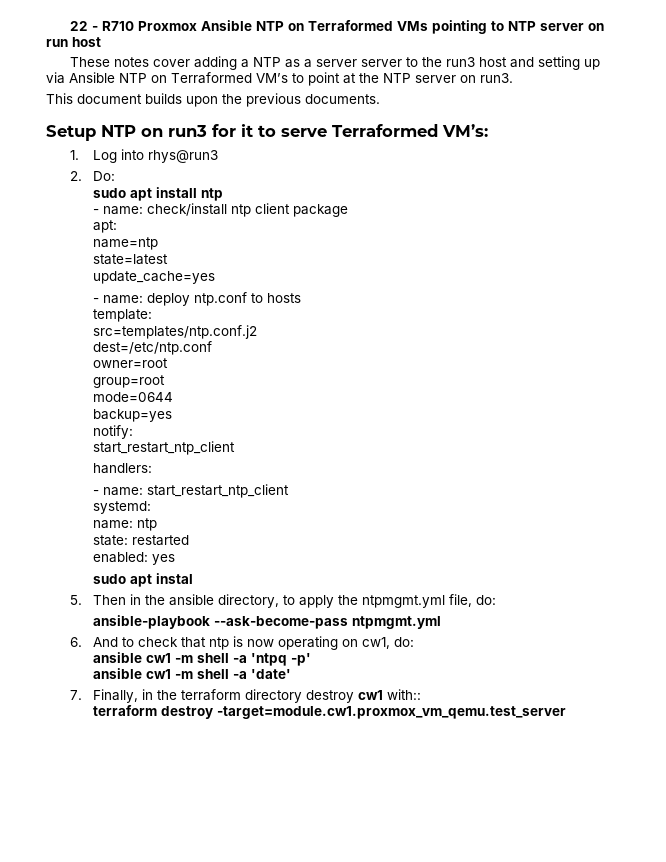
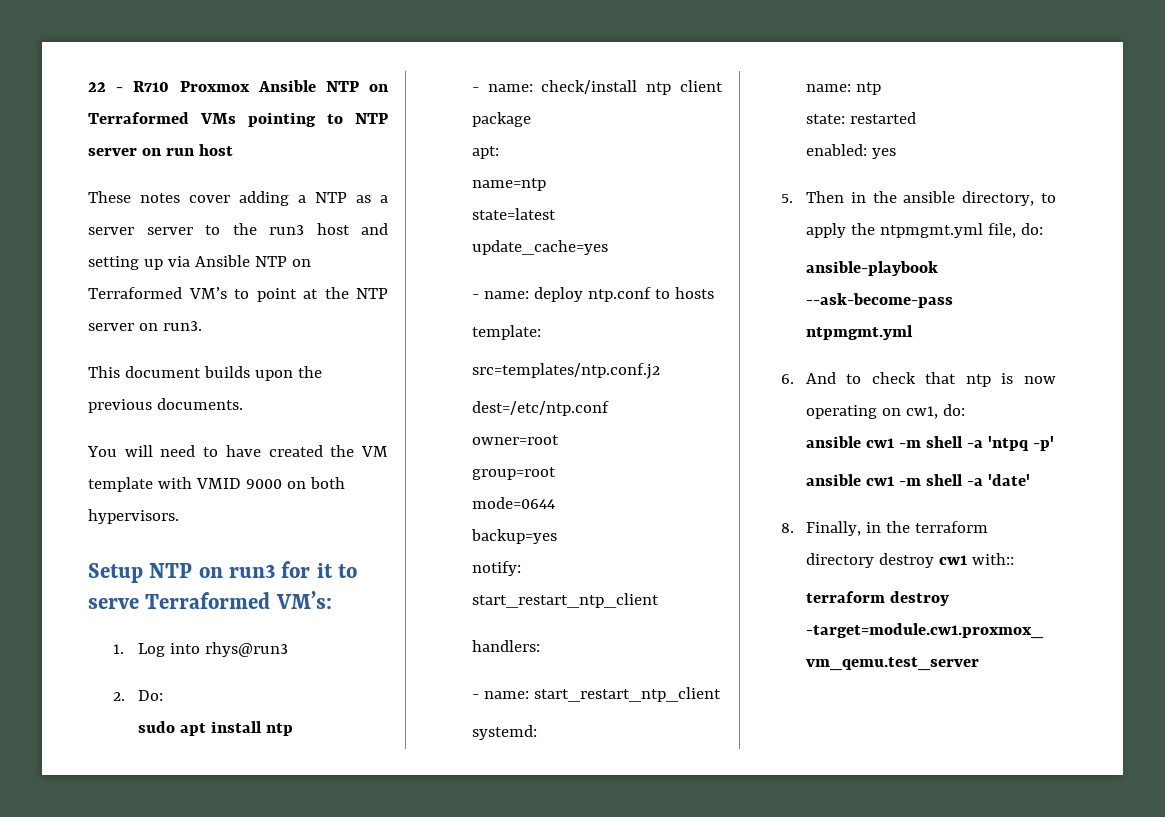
(380, 99) none -> [87,445,389,457] [88,477,345,492] [88,509,179,524] // You will need to have created the VM template with VMID 9000 on both hypervisors.
[93,573,194,587] // sudo apt instal -> (896, 153) none
[69,690,82,700] 7. -> [780,523,794,533] 8.

